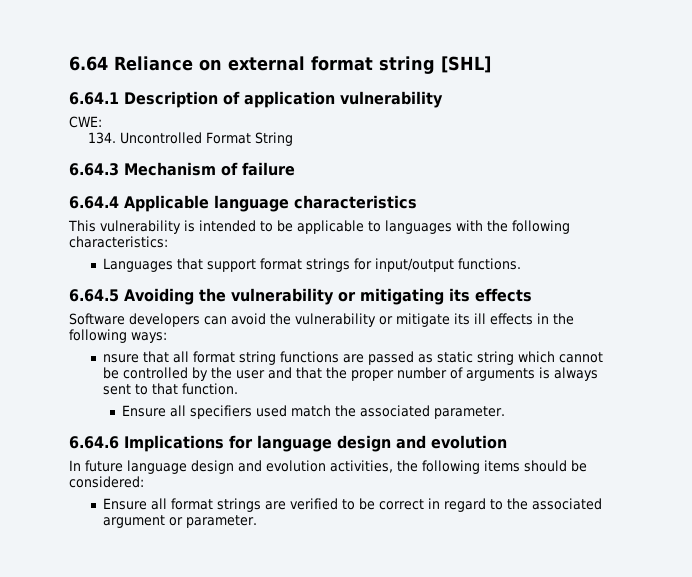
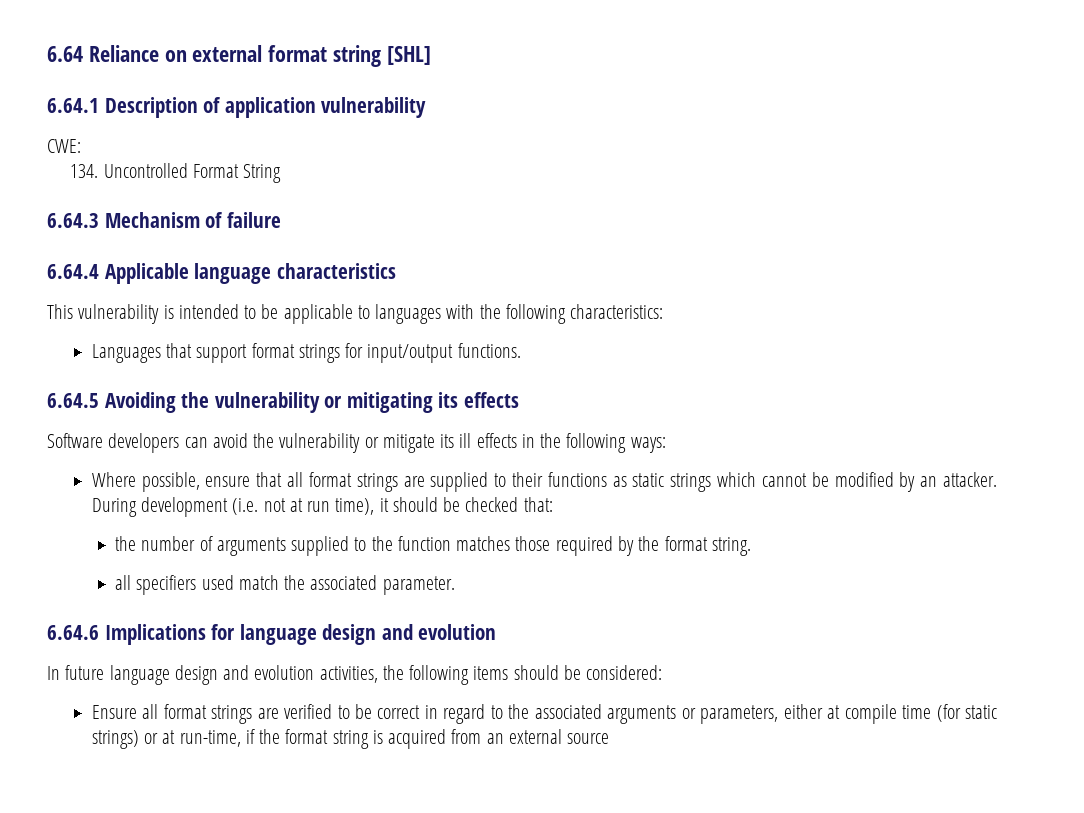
[102,351,414,365] nsure that all format string functions are passed -> [91,472,607,492] Where possible, ensure that all format strings are supplied to their functions
[476,351,514,365] string -> [670,473,712,492] strings
[122,367,598,381] [102,383,238,395] [122,405,167,417] controlled by the user and that the proper number of arguments is always sent to that function. // Ensure -> [834,472,997,492] [91,497,553,517] [115,536,751,556] modified by an attacker. During development (i.e. not at run time), it should be checked that: // the number of arguments supplied to the function matches those required by the format string. //
[102,515,257,528] argument or parameter. -> [607,704,998,724] [91,729,610,749] arguments or parameters, either at compile time (for static strings) or at run-time, if the format string is acquired from an external source

